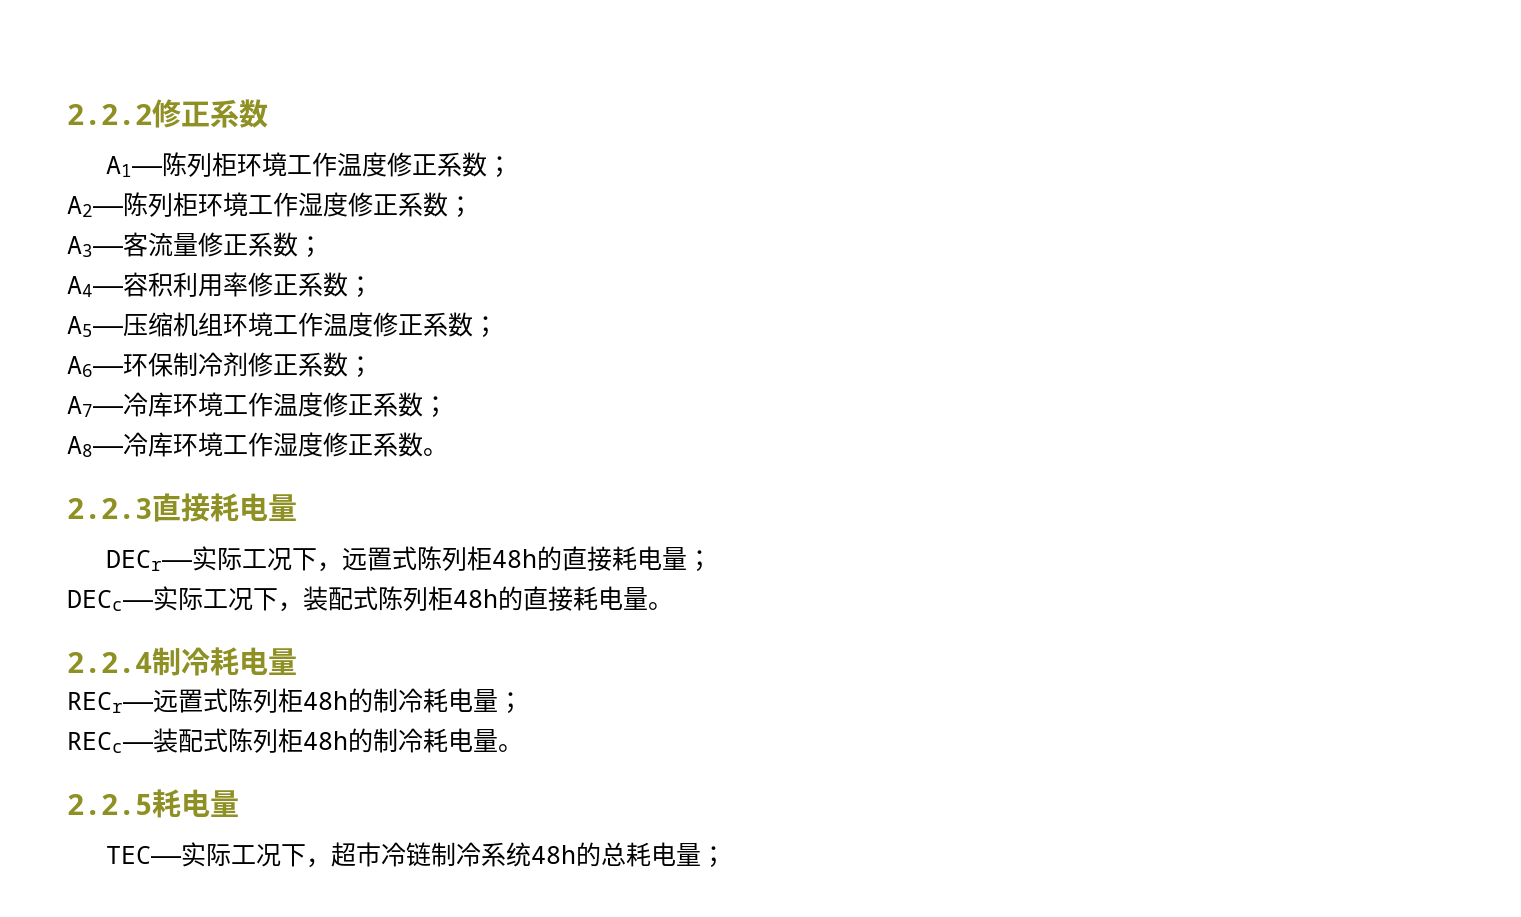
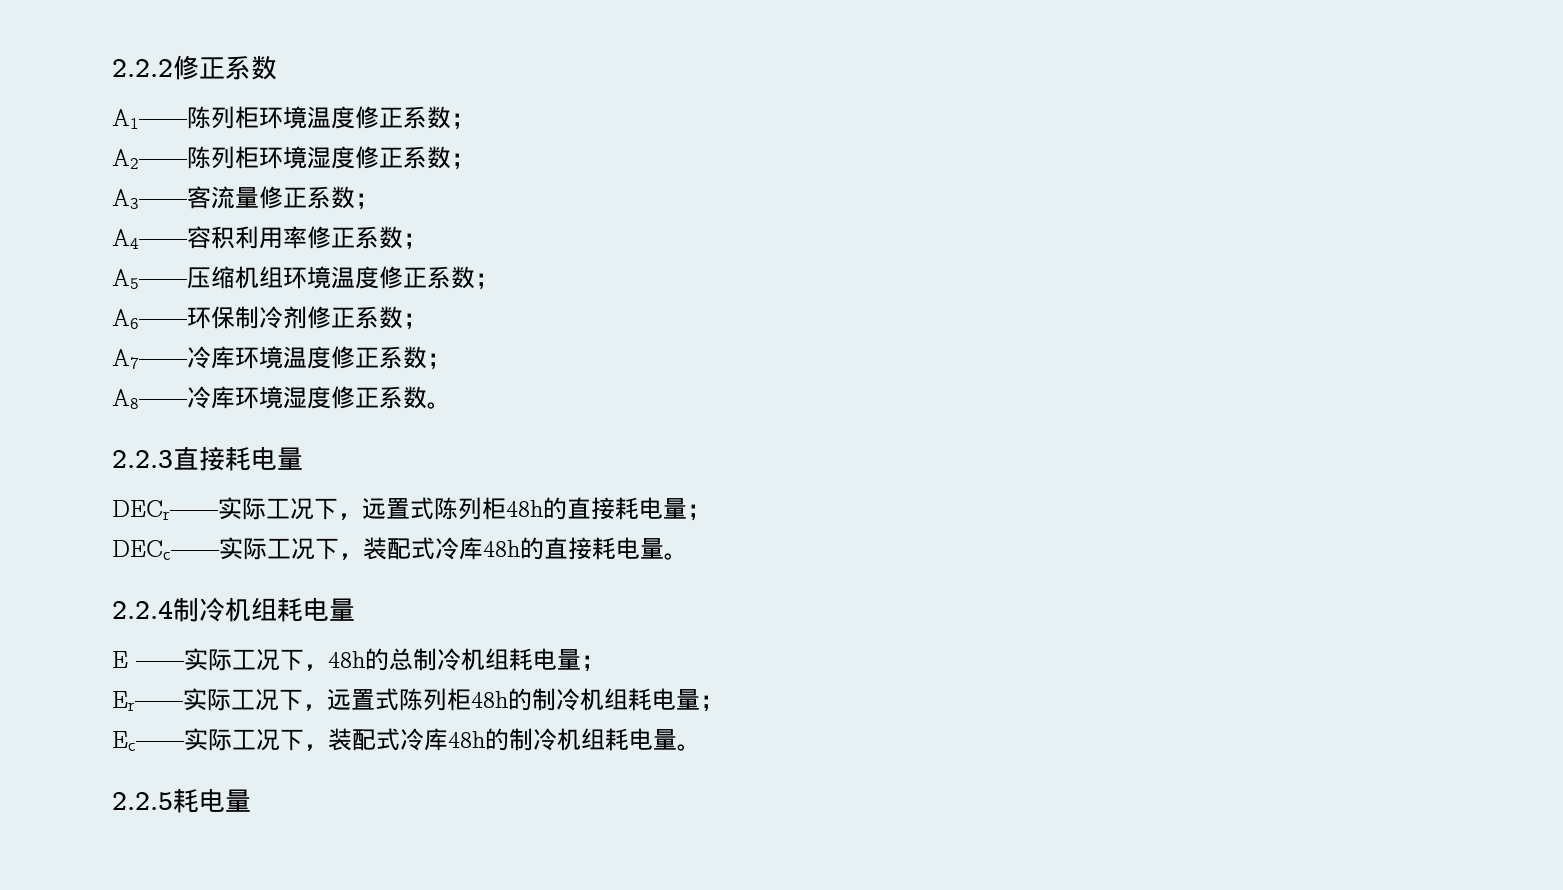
[286,152,337,177] 工作 -> (307, 117) none
[248,192,298,217] 工作 -> (307, 157) none
[273,312,323,337] 工作 -> (331, 277) none
[223,392,273,417] 工作 -> (283, 357) none
[223,432,273,457] 工作 -> (283, 397) none
[378,586,453,611] 陈列柜 -> [435,537,483,560] 冷库
[210,647,297,676] [67,692,153,713] 耗电量 // RECr—— -> [225,597,355,622] [112,648,605,672] [112,688,327,711] 机组耗电量 // E ——实际工况下，48h的总制冷机组耗电量； // Er——实际工况下，
[423,688,523,714] [67,728,423,753] 耗电量； // RECc——装配式陈列柜48h的制冷 -> [580,688,724,712] [112,728,605,751] 机组耗电量； // Ec——实际工况下，装配式冷库48h的制冷机组
[105,842,726,868] // TEC——实际工况下，超市冷链制冷系统48h的总耗电量； -> (251, 800) none

